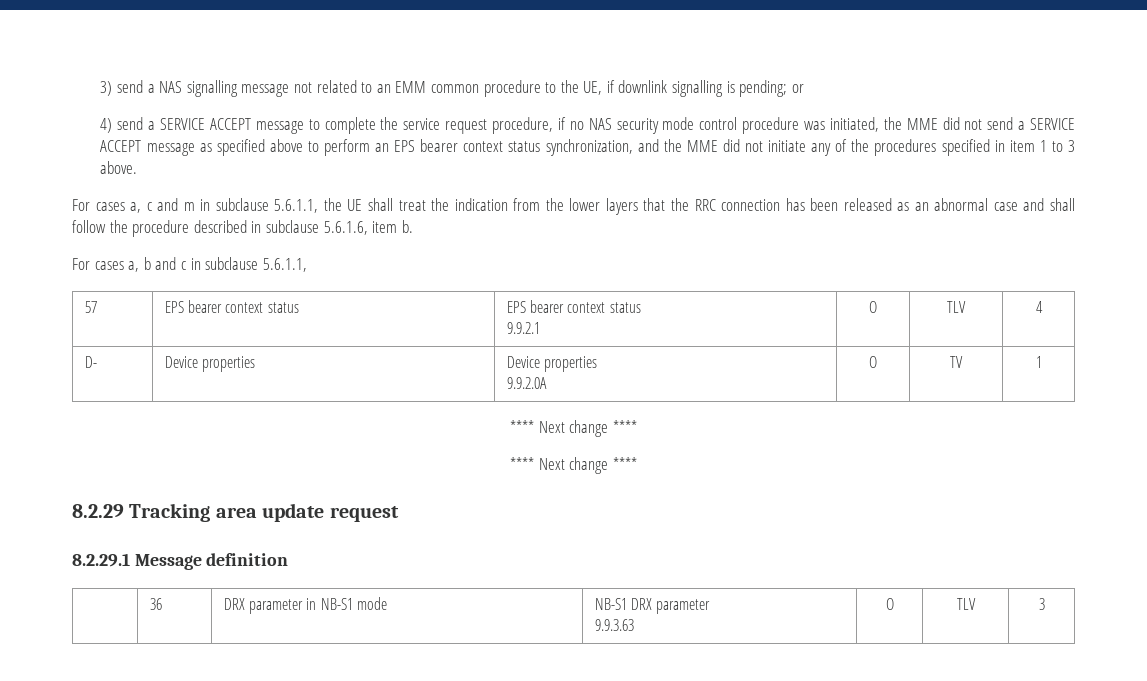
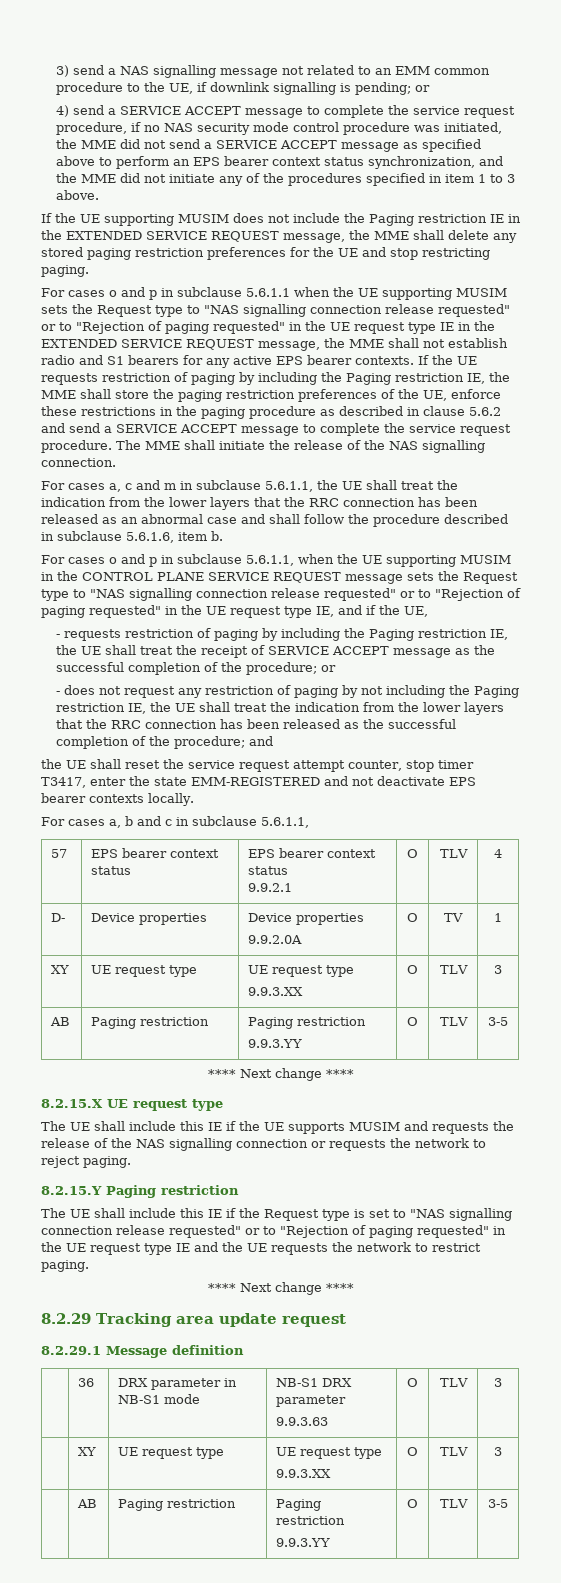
(138, 167) none -> [41,213,521,226] [41,230,517,243] [41,247,490,260] [41,265,89,277] [41,287,507,300] [41,304,510,317] [41,321,495,334] [41,338,508,351] [41,355,477,368] [41,372,510,385] [41,389,501,402] [41,406,501,419] [41,423,511,436] [41,440,485,453] [41,458,116,467] // If the UE supporting MUSIM does not include the Paging restriction IE in the EXTENDED SERVICE REQUEST message, the MME shall delete any stored paging restriction preferences for the UE and stop restricting paging. // For cases o and p in subclause 5.6.1.1 when the UE supporting MUSIM sets the Request type to "NAS signalling connection release requested" or to "Rejection of paging requested" in the UE request type IE in the EXTENDED SERVICE REQUEST message, the MME shall not establish radio and S1 bearers for any active EPS bearer contexts. If the UE requests restriction of paging by including the Paging restriction IE, the MME shall store the paging restriction preferences of the UE, enforce these restrictions in the paging procedure as described in clause 5.6.2 and send a SERVICE ACCEPT message to complete the service request procedure. The MME shall initiate the release of the NAS signalling connection.
(413, 226) none -> [41,554,511,567] [41,571,518,584] [41,588,521,601] [41,605,428,618] [56,628,509,641] [56,645,496,658] [56,662,337,675] [56,685,520,698] [56,702,505,715] [56,719,457,729] [56,736,274,749] [41,759,474,772] [41,776,476,788] [41,793,194,806] // For cases o and p in subclause 5.6.1.1, when the UE supporting MUSIM in the CONTROL PLANE SERVICE REQUEST message sets the Request type to "NAS signalling connection release requested" or to "Rejection of paging requested" in the UE request type IE, and if the UE, // - requests restriction of paging by including the Paging restriction IE, the UE shall treat the receipt of SERVICE ACCEPT message as the successful completion of the procedure; or // - does not request any restriction of paging by not including the Paging restriction IE, the UE shall treat the indication from the lower layers that the RRC connection has been released as the successful completion of the procedure; and // the UE shall reset the service request attempt counter, stop timer T3417, enter the state EMM-REGISTERED and not deactivate EPS bearer contexts locally.
[510,420,637,437] // **** Next change **** -> [51,965,70,974] [91,965,198,977] [248,965,355,977] [248,987,304,996] [407,965,418,974] [439,965,468,974] [494,965,502,974] [50,1017,71,1026] [91,1017,210,1029] [248,1017,367,1029] [248,1039,303,1048] [407,1017,418,1026] [439,1017,468,1026] [488,1017,508,1026] [207,1068,354,1081] [41,1099,223,1111] [41,1121,514,1134] [41,1138,486,1151] [41,1156,131,1168] [41,1185,239,1198] [41,1208,512,1221] [41,1225,506,1238] [41,1242,481,1255] [41,1260,89,1272] // XY | UE request type | UE request type // 9.9.3.XX | O | TLV | 3 // AB | Paging restriction | Paging restriction // 9.9.3.YY | O | TLV | 3-5 // **** Next change **** // 8.2.15.X UE request type // The UE shall include this IE if the UE supports MUSIM and requests the release of the NAS signalling connection or requests the network to reject paging. // 8.2.15.Y Paging restriction // The UE shall include this IE if the Request type is set to "NAS signalling connection release requested" or to "Rejection of paging requested" in the UE request type IE and the UE requests the network to restrict paging.
(1045, 604) none -> [78,1447,97,1456] [118,1447,225,1459] [276,1447,383,1459] [276,1469,332,1478] [407,1447,418,1456] [439,1447,468,1456] [494,1447,502,1456] [77,1499,98,1508] [118,1499,237,1511] [276,1499,322,1511] [276,1516,346,1525] [276,1538,331,1547] [407,1499,418,1508] [439,1499,468,1508] [488,1499,508,1508] // | XY | UE request type | UE request type // 9.9.3.XX | O | TLV | 3 // | AB | Paging restriction | Paging restriction // 9.9.3.YY | O | TLV | 3-5

